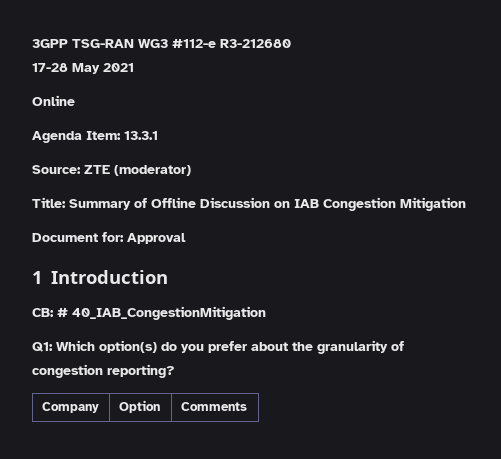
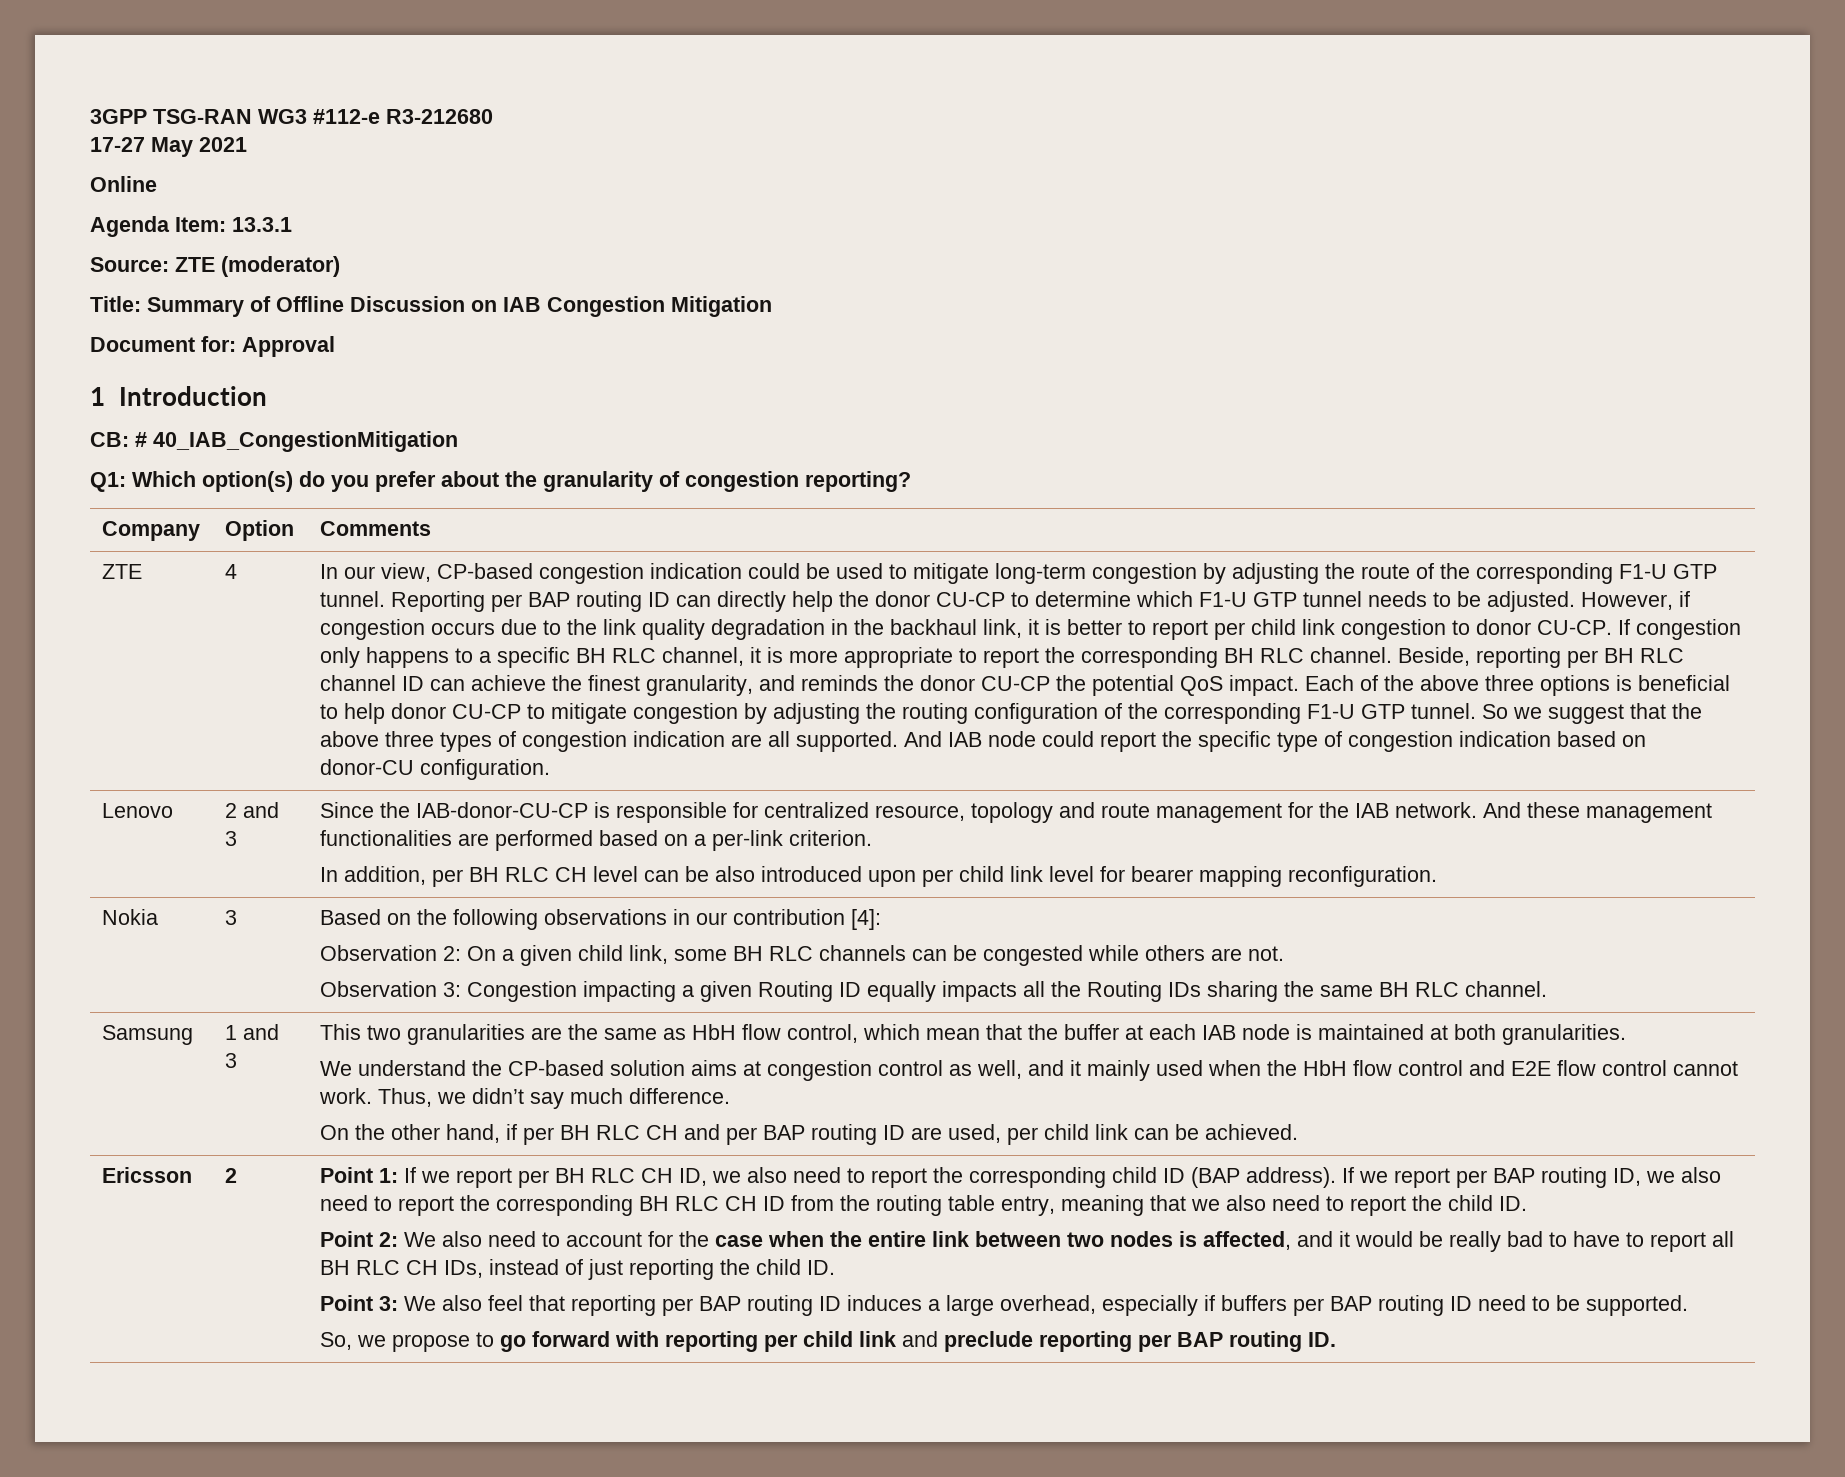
[32,63,68,72] 17-28 -> [90,137,145,152] 17-27
(247, 406) none -> [102,564,143,579] [225,564,238,579] [320,563,1718,584] [320,591,1691,612] [320,619,1742,640] [320,647,1685,668] [320,675,1731,696] [320,703,1703,724] [320,731,1647,752] [320,759,551,780] [102,803,174,818] [225,802,280,818] [225,831,238,846] [320,802,1713,823] [320,830,873,851] [320,866,1438,887] [102,909,159,925] [225,910,238,925] [320,909,882,930] [320,945,1285,966] [320,981,1548,1002] [102,1025,194,1045] [225,1024,280,1040] [225,1053,238,1068] [320,1024,1627,1045] [320,1060,1739,1081] [319,1088,731,1109] [320,1124,1299,1145] [102,1167,193,1183] [225,1168,238,1183] [320,1167,1722,1188] [320,1195,1528,1216] [320,1231,1735,1252] [320,1259,836,1280] [320,1295,1689,1316] [320,1331,1337,1352] // ZTE | 4 | In our view, CP-based congestion indication could be used to mitigate long-term congestion by adjusting the route of the corresponding F1-U GTP tunnel. Reporting per BAP routing ID can directly help the donor CU-CP to determine which F1-U GTP tunnel needs to be adjusted. However, if congestion occurs due to the link quality degradation in the backhaul link, it is better to report per child link congestion to donor CU-CP. If congestion only happens to a specific BH RLC channel, it is more appropriate to report the corresponding BH RLC channel. Beside, reporting per BH RLC channel ID can achieve the finest granularity, and reminds the donor CU-CP the potential QoS impact. Each of the above three options is beneficial to help donor CU-CP to mitigate congestion by adjusting the routing configuration of the corresponding F1-U GTP tunnel. So we suggest that the above three types of congestion indication are all supported. And IAB node could report the specific type of congestion indication based on donor-CU configuration. // Lenovo | 2 and 3 | Since the IAB-donor-CU-CP is responsible for centralized resource, topology and route management for the IAB network. And these management functionalities are performed based on a per-link criterion. // In addition, per BH RLC CH level can be also introduced upon per child link level for bearer mapping reconfiguration. // Nokia | 3 | Based on the following observations in our contribution [4]: // Observation 2: On a given child link, some BH RLC channels can be congested while others are not. // Observation 3: Congestion impacting a given Routing ID equally impacts all the Routing IDs sharing the same BH RLC channel. // Samsung | 1 and 3 | This two granularities are the same as HbH flow control, which mean that the buffer at each IAB node is maintained at both granularities. // We understand the CP-based solution aims at congestion control as well, and it mainly used when the HbH flow control and E2E flow control cannot work. Thus, we didn’t say much difference. // On the other hand, if per BH RLC CH and per BAP routing ID are used, per child link can be achieved. // Ericsson | 2 | Point 1: If we report per BH RLC CH ID, we also need to report the corresponding child ID (BAP address). If we report per BAP routing ID, we also need to report the corresponding BH RLC CH ID from the routing table entry, meaning that we also need to report the child ID. // Point 2: We also need to account for the case when the entire link between two nodes is affected, and it would be really bad to have to report all BH RLC CH IDs, instead of just reporting the child ID. // Point 3: We also feel that reporting per BAP routing ID induces a large overhead, especially if buffers per BAP routing ID need to be supported. // So, we propose to go forward with reporting per child link and preclude reporting per BAP routing ID.

